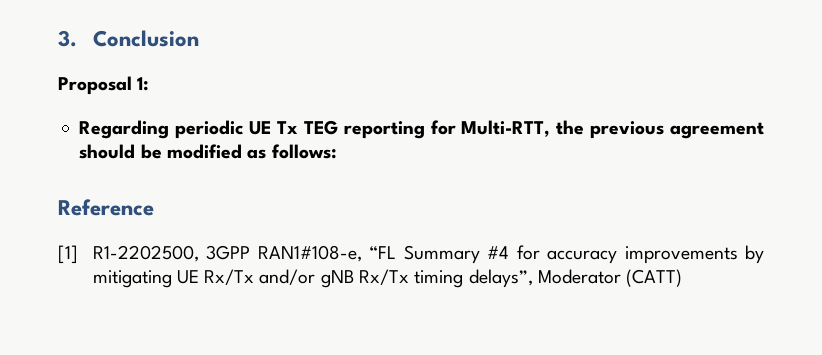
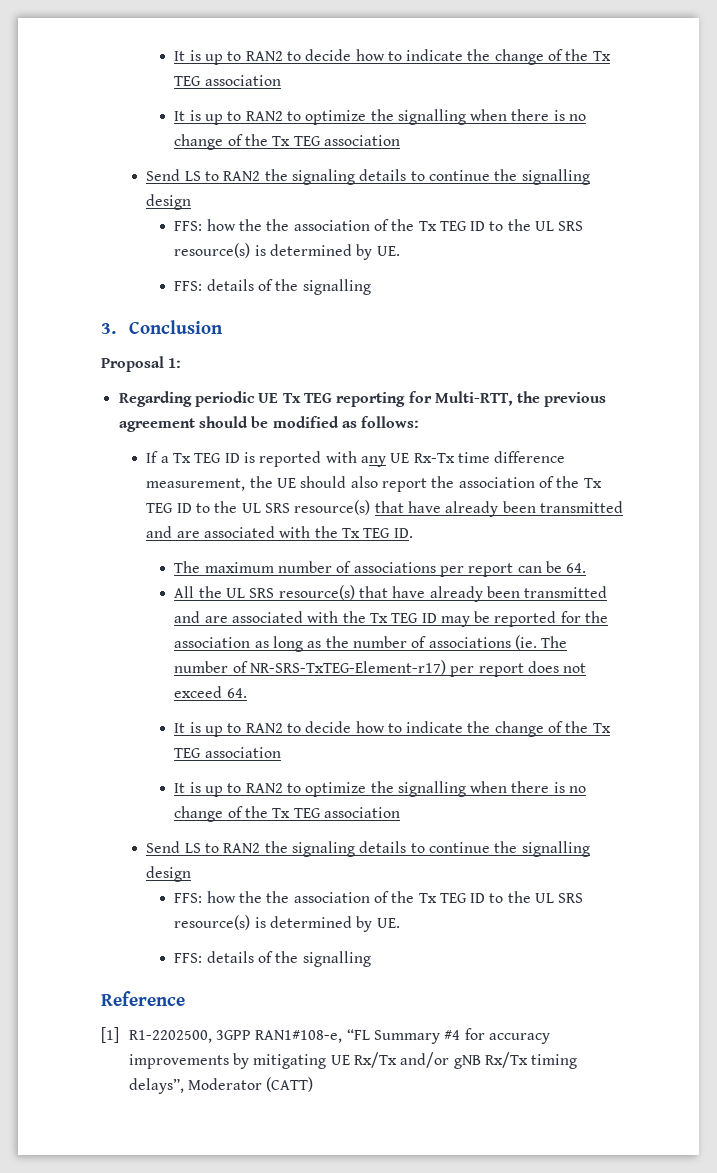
(58, 38) none -> [174,49,611,65] [174,75,281,86] [174,109,587,125] [174,134,400,150] [146,169,590,185] [146,194,192,210] [174,219,584,231] [174,243,400,260] [174,279,371,295] It is up to RAN2 to decide how to indicate the change of the Tx TEG association // It is up to RAN2 to optimize the signalling when there is no change of the Tx TEG association // Send LS to RAN2 the signaling details to continue the signalling design // FFS: how the the association of the Tx TEG ID to the UL SRS resource(s) is determined by UE. // FFS: details of the signalling //
(337, 151) none -> [146,451,566,467] [146,476,602,492] [146,500,623,517] [146,526,413,538] [174,561,587,577] [174,585,608,602] [174,611,609,627] [174,635,568,652] [174,660,587,677] [174,686,247,698] [174,721,611,737] [174,747,281,758] [174,781,587,797] [174,806,400,822] [146,841,590,857] [146,866,192,882] [174,891,584,903] [174,915,400,932] [174,951,371,967] // If a Tx TEG ID is reported with any UE Rx-Tx time difference measurement, the UE should also report the association of the Tx TEG ID to the UL SRS resource(s) that have already been transmitted and are associated with the Tx TEG ID. // The maximum number of associations per report can be 64. // All the UL SRS resource(s) that have already been transmitted and are associated with the Tx TEG ID may be reported for the association as long as the number of associations (ie. The number of NR-SRS-TxTEG-Element-r17) per report does not exceed 64. // It is up to RAN2 to decide how to indicate the change of the Tx TEG association // It is up to RAN2 to optimize the signalling when there is no change of the Tx TEG association // Send LS to RAN2 the signaling details to continue the signalling design // FFS: how the the association of the Tx TEG ID to the UL SRS resource(s) is determined by UE. // FFS: details of the signalling

